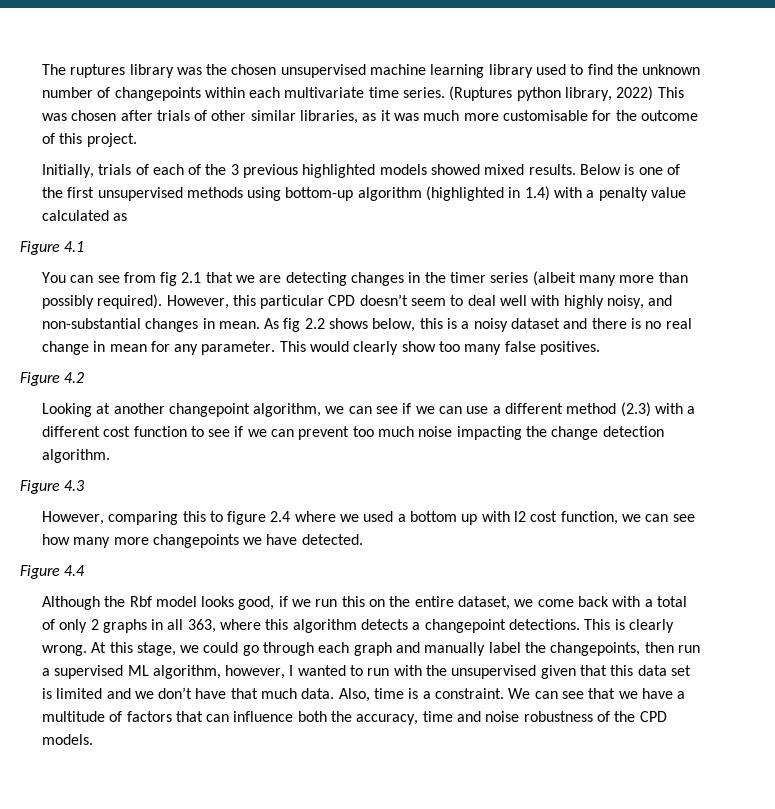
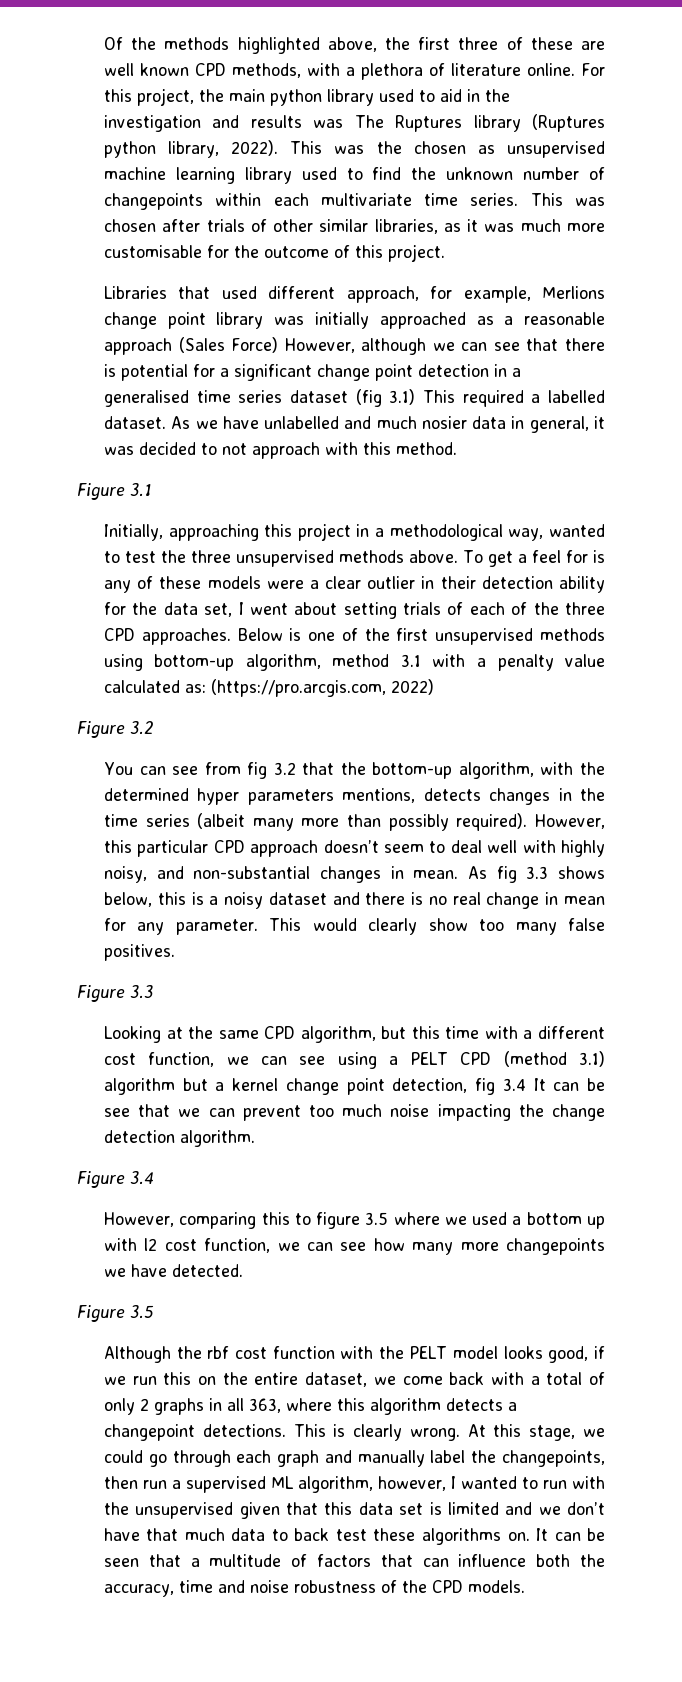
[41,64,174,78] The ruptures library -> [103,37,605,54] [103,63,605,80] [103,88,510,106] [103,114,605,132] [103,140,323,158] Of the methods highlighted above, the first three of these are well known CPD methods, with a plethora of literature online. For this project, the main python library used to aid in the investigation and results was The Ruptures library (Ruptures python library, 2022). This
(277, 69) none -> [477,145,495,154] as
[449,86,654,101] (Ruptures python library, 2022) -> (519, 199) none
[41,164,94,178] Initially, -> [103,286,605,303] [103,312,605,329] [103,337,605,355] [103,364,521,381] [103,389,606,407] [103,416,605,433] [103,442,457,459] [77,483,152,500] [103,523,605,541] [103,550,605,567] [103,576,605,593] [103,602,397,619] Libraries that used different approach, for example, Merlions change point library was initially approached as a reasonable approach (Sales Force) However, although we can see that there is potential for a significant change point detection in a generalised time series dataset (fig 3.1) This required a labelled dataset. As we have unlabelled and much nosier data in general, it was decided to not approach with this method. // Figure 3.1 // Initially, approaching this project in a methodological way, wanted to test the three unsupervised methods above. To get a feel for is any of these models were a clear outlier in their detection ability for the data set, I went about setting
[230,164,576,178] 3 previous highlighted models showed mixed results. -> [565,602,605,615] [103,628,231,645] three CPD approaches.
[357,186,550,201] algorithm (highlighted in 1.4) -> [245,654,421,671] algorithm, method 3.1
[113,213,128,221] [20,241,85,255] as // Figure 4.1 -> [184,679,434,697] [77,721,153,738] as: (https://pro.arcgis.com, 2022) // Figure 3.2
[181,272,347,286] 2.1 that we are detecting -> [273,762,605,779] [103,788,481,805] 3.2 that the bottom-up algorithm, with the determined hyper parameters mentions, detects
[450,272,487,283] timer -> [103,814,138,827] time
(356, 300) none -> [250,840,319,857] approach
[304,318,325,329] 2.2 -> [526,866,549,879] 3.3
[64,372,85,383] 4.2 -> [130,985,153,999] 3.3
[113,402,696,417] [41,426,244,437] another changepoint algorithm, we can see if we can use a different method (2.3) with a different cost function to see if -> [188,1026,605,1043] [103,1051,605,1069] [103,1078,606,1095] [103,1104,171,1117] the same CPD algorithm, but this time with a different cost function, we can see using a PELT CPD (method 3.1) algorithm but a kernel change point detection, fig 3.4 It can be see that
[64,480,85,491] 4.3 -> [130,1171,154,1185] 3.4
[270,511,291,522] 2.4 -> [365,1212,389,1225] 3.5
[64,565,86,576] 4.4 -> [130,1305,154,1319] 3.5
[129,596,152,607] Rbf -> [207,1346,448,1359] rbf cost function with the PELT
[301,688,673,702] data. Also, time is a constraint. We can see that we have -> [231,1528,605,1545] [103,1554,181,1567] data to back test these algorithms on. It can be seen that

